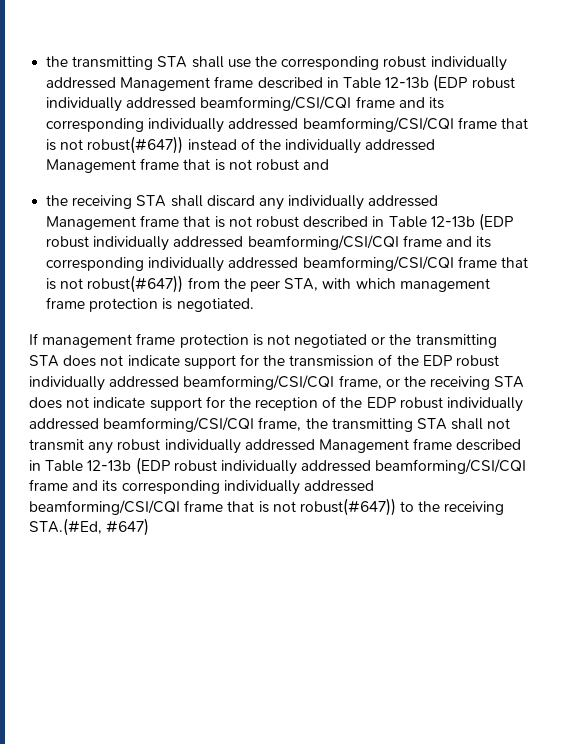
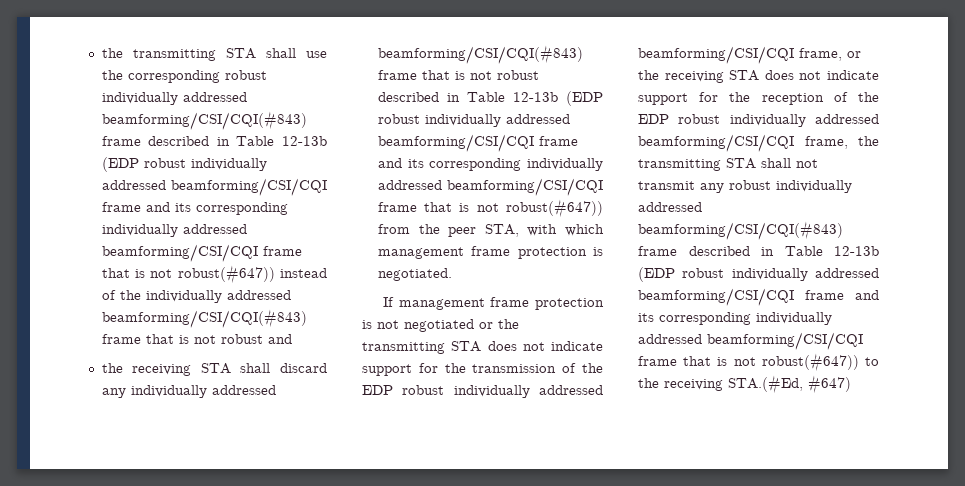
[120,77,211,91] Management -> [101,111,307,130] beamforming/CSI/CQI(#843)
[46,159,137,173] Management -> [101,309,307,328] beamforming/CSI/CQI(#843)
[46,216,137,230] Management -> [377,45,583,64] beamforming/CSI/CQI(#843)
[318,439,409,453] Management -> [638,221,843,240] beamforming/CSI/CQI(#843)

